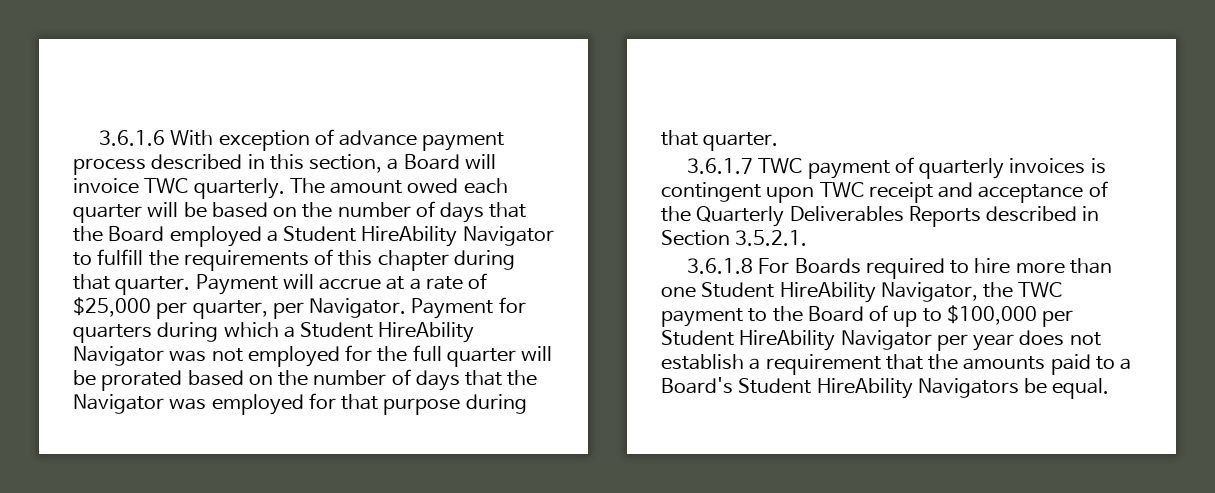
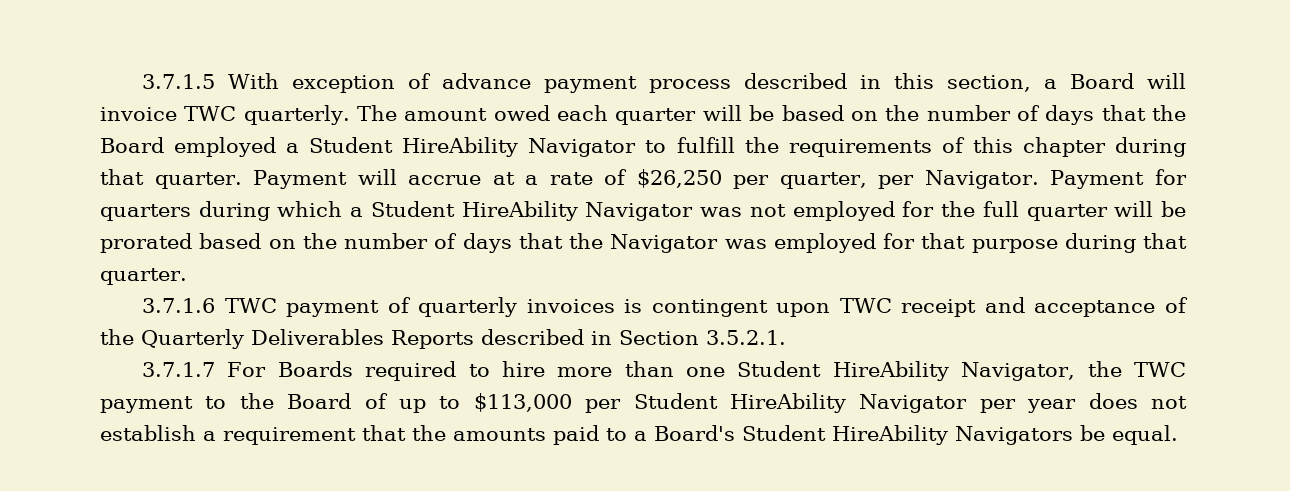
[99,130,166,146] 3.6.1.6 -> [142,74,216,89] 3.7.1.5
[73,297,151,317] $25,000 -> [636,169,722,188] $26,250
[687,158,754,174] 3.6.1.7 -> [142,298,216,313] 3.7.1.6
[687,258,754,274] 3.6.1.8 -> [142,362,216,377] 3.7.1.7
[946,305,1037,325] $100,000 -> [473,393,572,412] $113,000

